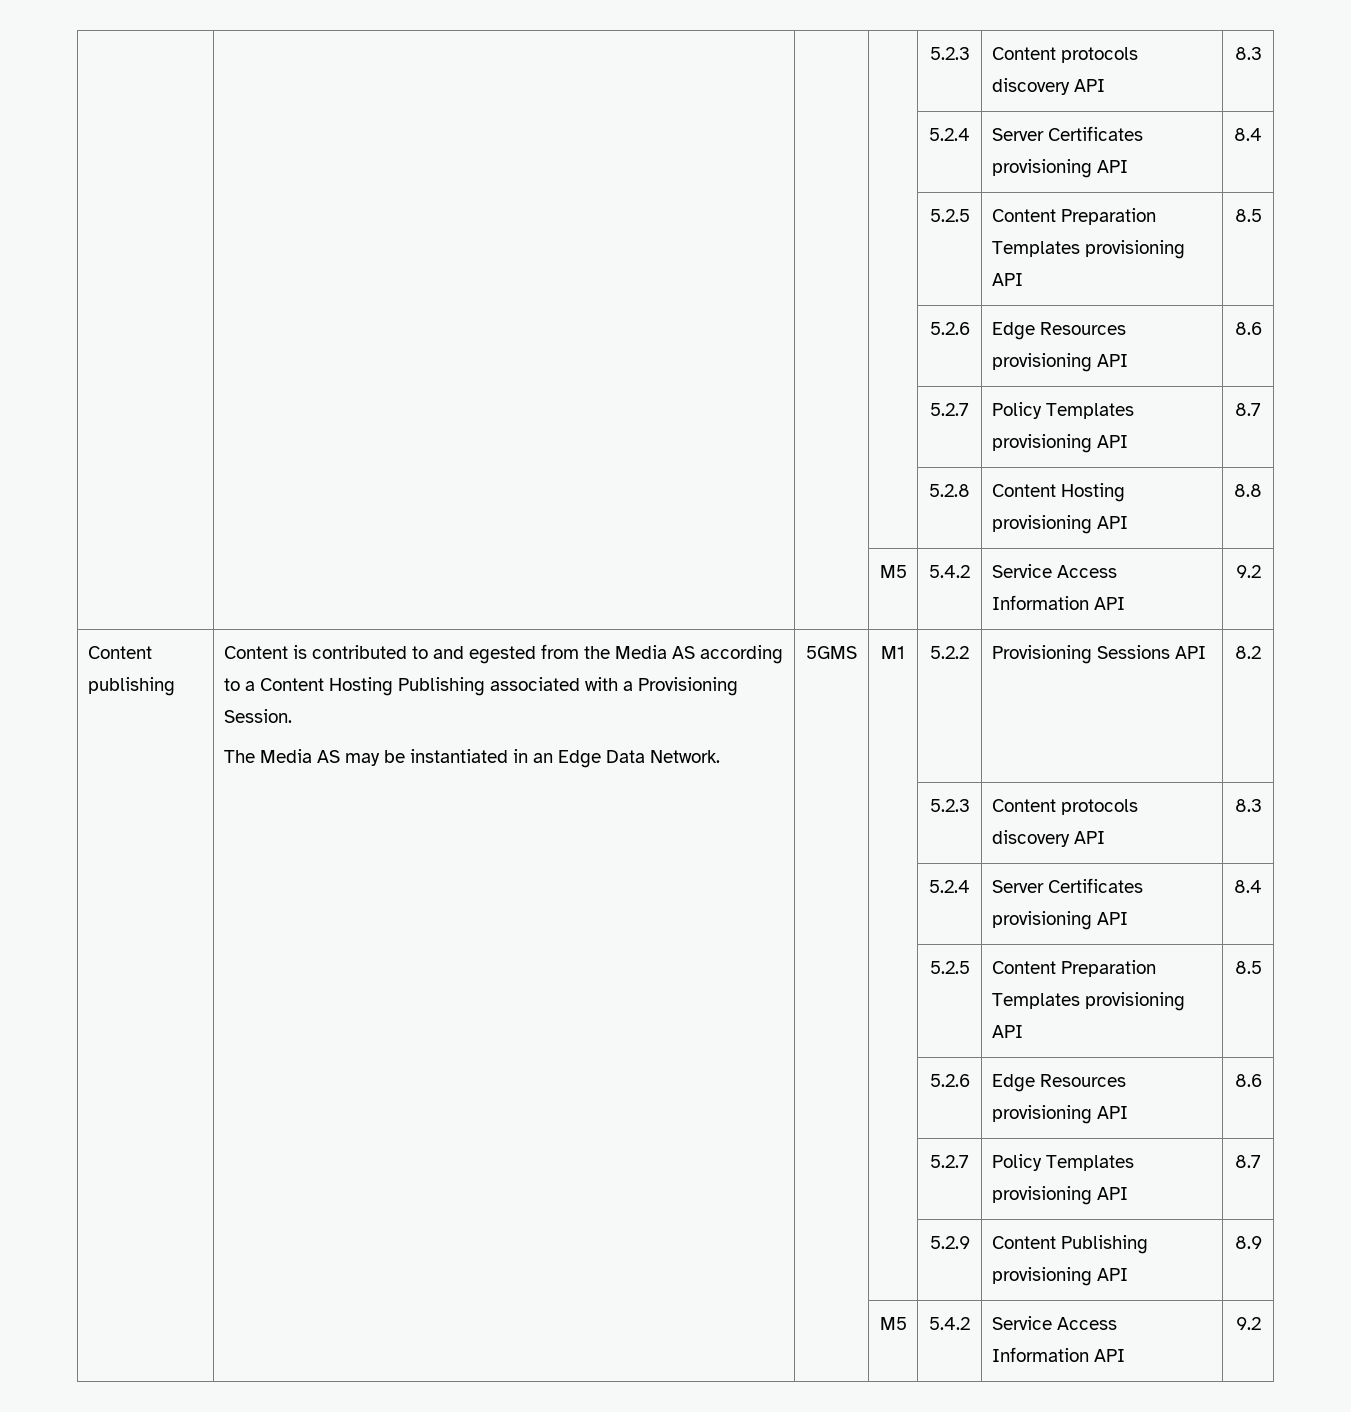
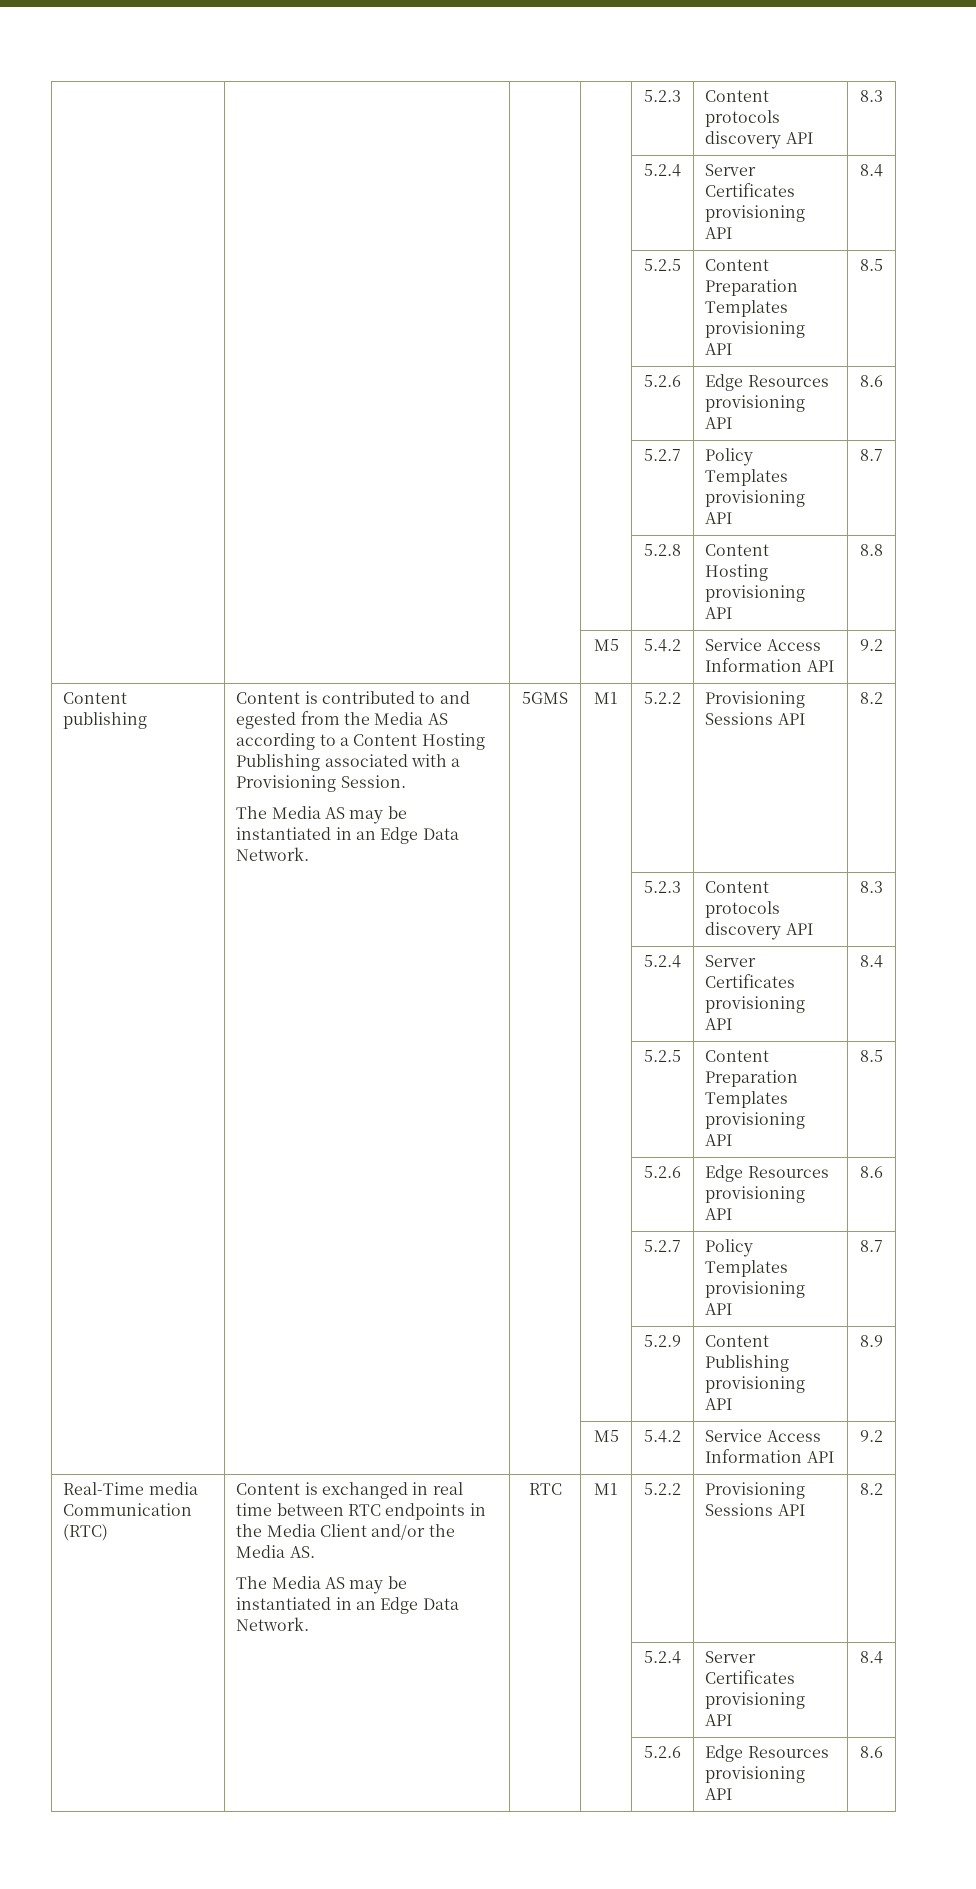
(1261, 1323) none -> [63,1482,198,1495] [63,1503,193,1516] [63,1524,109,1541] [236,1482,463,1499] [236,1503,486,1520] [236,1524,455,1540] [236,1545,315,1558] [236,1576,407,1594] [236,1597,459,1614] [236,1617,310,1631] [528,1483,562,1495] [594,1483,618,1495] [644,1483,681,1495] [705,1482,806,1499] [705,1503,805,1516] [860,1483,883,1495] [644,1651,681,1664] [705,1651,757,1663] [705,1670,796,1684] [705,1692,806,1709] [705,1714,733,1726] [860,1651,883,1664] [644,1746,681,1758] [705,1745,829,1762] [705,1766,806,1783] [705,1788,733,1800] [860,1746,883,1758] // Real-Time media Communication (RTC) | Content is exchanged in real time between RTC endpoints in the Media Client and/or the Media AS. // The Media AS may be instantiated in an Edge Data Network. | RTC | M1 | 5.2.2 | Provisioning Sessions API | 8.2 // | | | | 5.2.4 | Server Certificates provisioning API | 8.4 // | | | | 5.2.6 | Edge Resources provisioning API | 8.6

